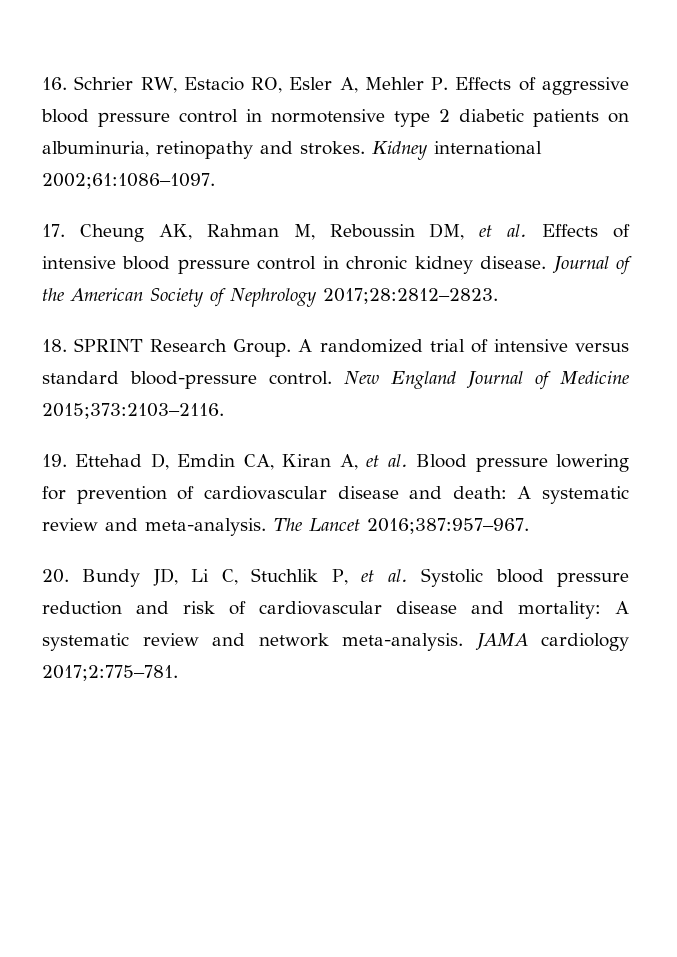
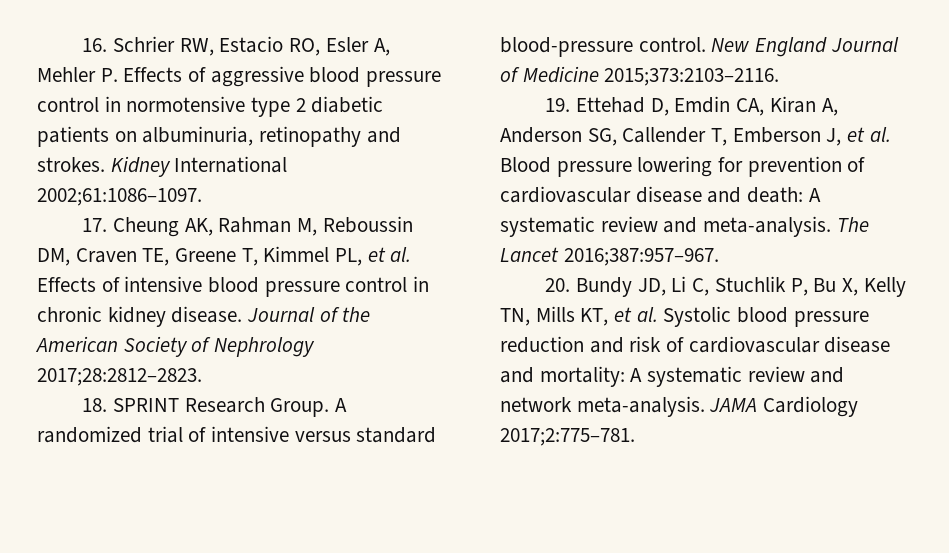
[434,141,542,155] international -> [174,156,288,173] International
(465, 231) none -> [75,246,363,266] Craven TE, Greene T, Kimmel PL,
(358, 462) none -> [500,127,842,146] Anderson SG, Callender T, Emberson J,
(348, 577) none -> [813,277,906,297] [500,306,609,326] Bu X, Kelly TN, Mills KT,
[541,633,629,651] cardiology -> [763,396,859,417] Cardiology

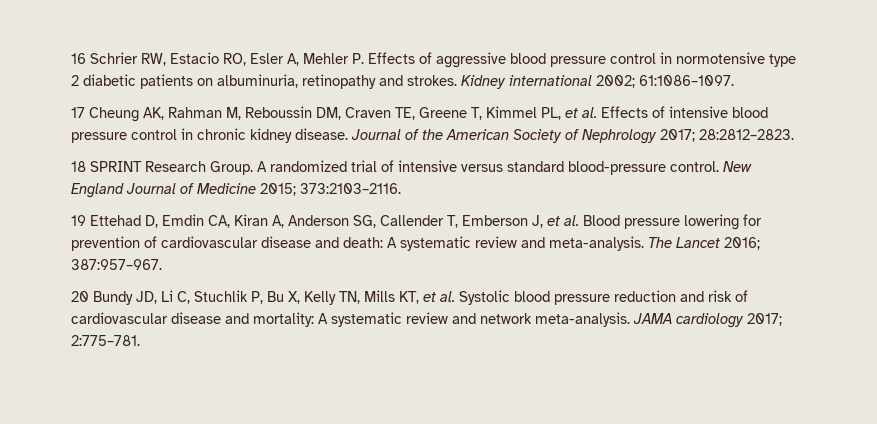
[82,38,108,52] 16. -> [71,53,86,64] 16
[174,156,288,173] [37,188,202,206] [82,218,108,232] International 2002;61:1086–1097. // 17. -> [509,75,734,88] [71,107,85,118] international 2002; 61:1086–1097. // 17
[37,368,202,386] [82,398,108,412] 2017;28:2812–2823. // 18. -> [660,129,794,142] [71,161,86,172] 2017; 28:2812–2823. // 18
[604,68,780,86] [545,98,571,112] 2015;373:2103–2116. // 19. -> [260,183,401,196] [71,215,86,226] 2015; 373:2103–2116. // 19
[563,248,719,266] [545,278,571,292] 2016;387:957–967. // 20. -> [724,237,760,250] [71,259,162,270] [71,291,89,302] 2016; 387:957–967. // 20
[763,396,859,417] [500,428,635,446] Cardiology 2017;2:775–781. -> [676,313,782,328] [71,335,140,346] cardiology 2017; 2:775–781.

